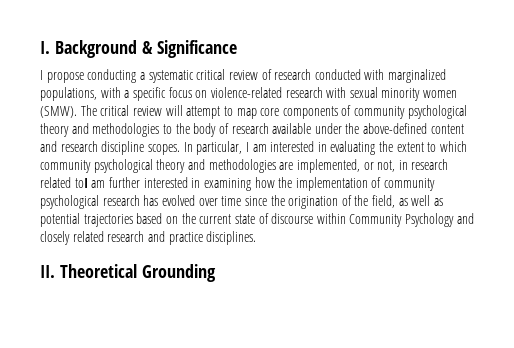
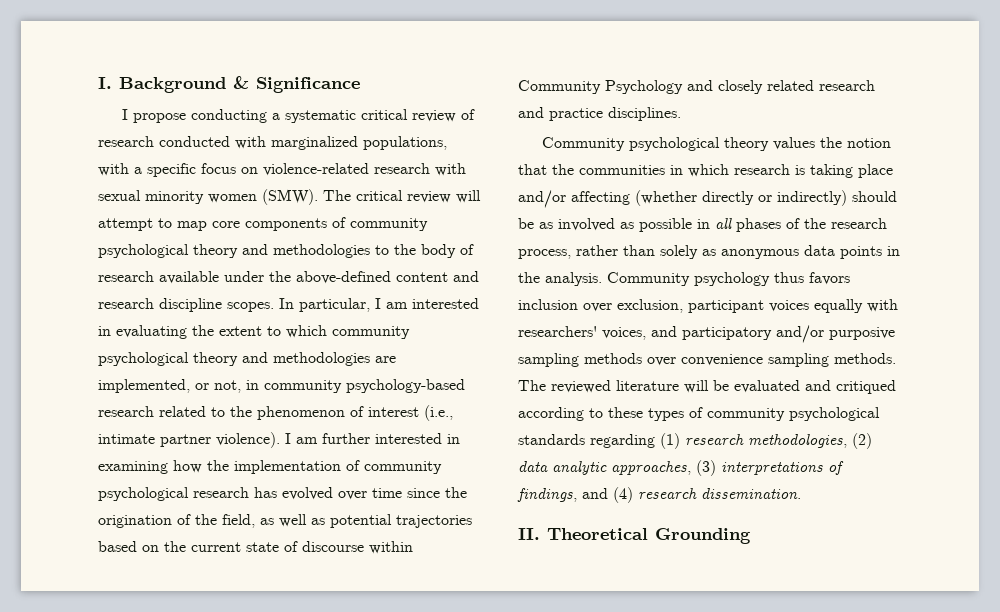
[411,159,449,170] [40,177,88,188] research related toI -> [264,379,465,393] [98,405,453,421] [98,432,291,448] community psychology-based research related to the phenomenon of interest (i.e., intimate partner violence). I
(257, 238) none -> [542,137,892,151] [518,164,893,178] [518,190,897,208] [518,218,887,232] [518,245,900,259] [518,272,850,286] [518,299,898,313] [518,325,895,343] [518,353,896,367] [518,380,896,394] [518,407,880,421] [518,433,872,449] [518,460,844,476] [517,487,801,503] // Community psychological theory values the notion that the communities in which research is taking place and/or affecting (whether directly or indirectly) should be as involved as possible in all phases of the research process, rather than solely as anonymous data points in the analysis. Community psychology thus favors inclusion over exclusion, participant voices equally with researchers' voices, and participatory and/or purposive sampling methods over convenience sampling methods. The reviewed literature will be evaluated and critiqued according to these types of community psychological standards regarding (1) research methodologies, (2) data analytic approaches, (3) interpretations of findings, and (4) research dissemination.

